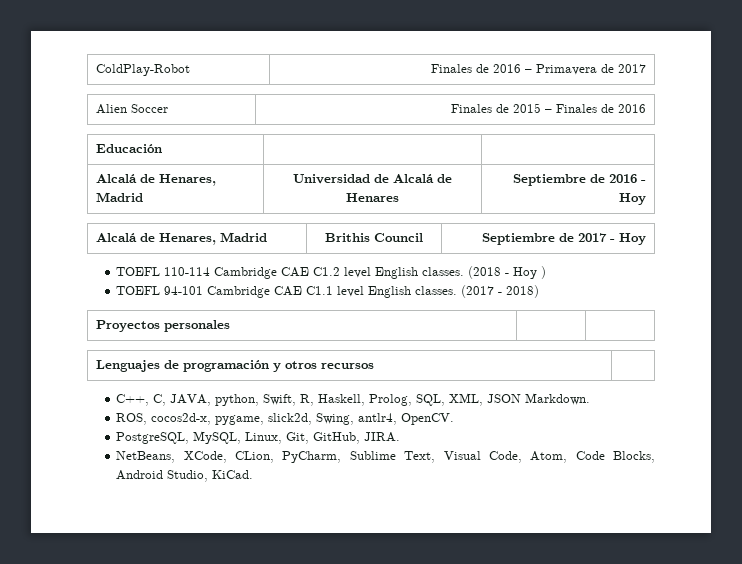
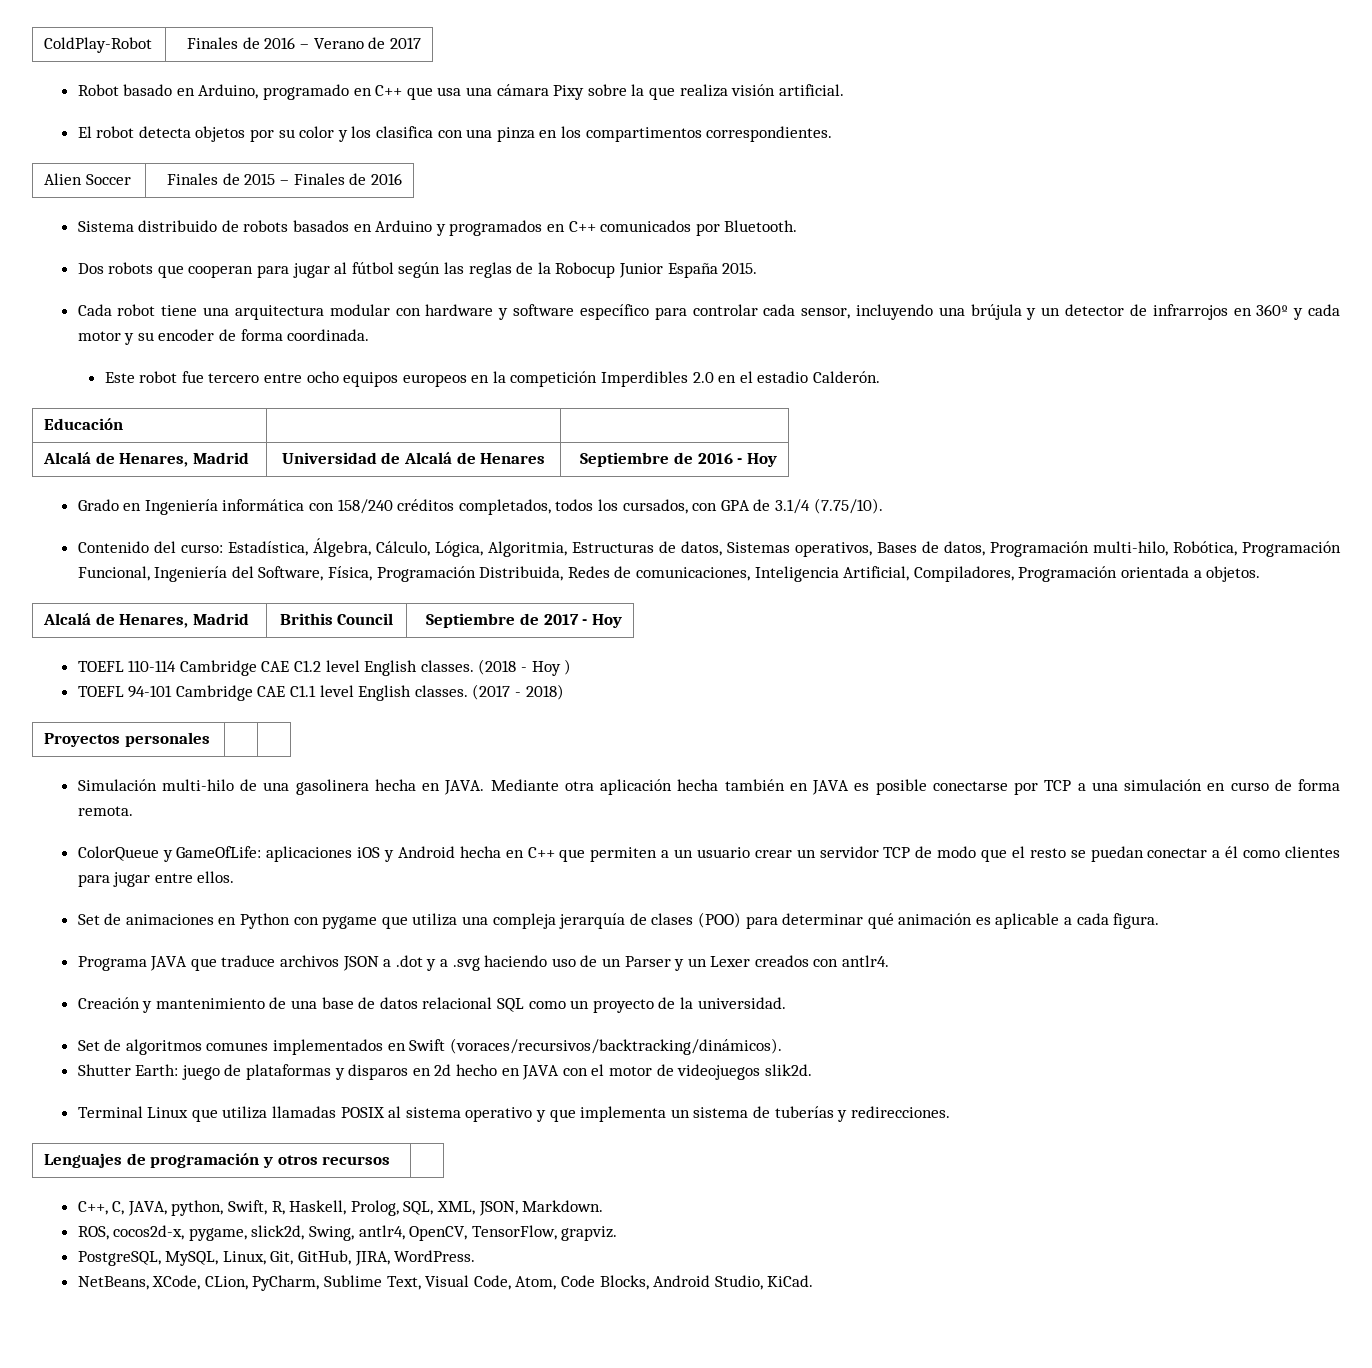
[535,64,646,75] Primavera de 2017 -> [313,37,421,49] [77,84,844,100] [77,126,833,142] Verano de 2017 // Robot basado en Arduino, programado en C++ que usa una cámara Pixy sobre la que realiza visión artificial. // El robot detecta objetos por su color y los clasifica con una pinza en los compartimentos correspondientes.
(646, 108) none -> [77,220,798,236] [77,262,758,278] [77,304,1340,320] [77,329,370,345] [104,371,881,387] // Sistema distribuido de robots basados en Arduino y programados en C++ comunicados por Bluetooth. // Dos robots que cooperan para jugar al fútbol según las reglas de la Robocup Junior España 2015. // Cada robot tiene una arquitectura modular con hardware y software específico para controlar cada sensor, incluyendo una brújula y un detector de infrarrojos en 360º y cada motor y su encoder de forma coordinada. // Este robot fue tercero entre ocho equipos europeos en la competición Imperdibles 2.0 en el estadio Calderón.
(646, 199) none -> [77,498,883,515] [77,538,1342,557] [77,566,1261,582] // Grado en Ingeniería informática con 158/240 créditos completados, todos los cursados, con GPA de 3.1/4 (7.75/10). // Contenido del curso: Estadística, Álgebra, Cálculo, Lógica, Algoritmia, Estructuras de datos, Sistemas operativos, Bases de datos, Programación multi-hilo, Robótica, Programación Funcional, Ingeniería del Software, Física, Programación Distribuida, Redes de comunicaciones, Inteligencia Artificial, Compiladores, Programación orientada a objetos.
(231, 326) none -> [77,779,1340,795] [77,806,133,816] [77,846,1340,862] [77,871,235,887] [77,912,1160,929] [77,955,890,971] [77,997,786,1013] [77,1038,782,1055] [77,1064,812,1080] [77,1106,950,1122] // Simulación multi-hilo de una gasolinera hecha en JAVA. Mediante otra aplicación hecha también en JAVA es posible conectarse por TCP a una simulación en curso de forma remota. // ColorQueue y GameOfLife: aplicaciones iOS y Android hecha en C++ que permiten a un usuario crear un servidor TCP de modo que el resto se puedan conectar a él como clientes para jugar entre ellos. // Set de animaciones en Python con pygame que utiliza una compleja jerarquía de clases (POO) para determinar qué animación es aplicable a cada figura. // Programa JAVA que traduce archivos JSON a .dot y a .svg haciendo uso de un Parser y un Lexer creados con antlr4. // Creación y mantenimiento de una base de datos relacional SQL como un proyecto de la universidad. // Set de algoritmos comunes implementados en Swift (voraces/recursivos/backtracking/dinámicos). // Shutter Earth: juego de plataformas y disparos en 2d hecho en JAVA con el motor de videojuegos slik2d. // Terminal Linux que utiliza llamadas POSIX al sistema operativo y que implementa un sistema de tuberías y redirecciones.
[487,394,522,403] JSON -> [478,1201,518,1216] JSON,
[401,413,455,425] OpenCV. -> [409,1225,618,1241] OpenCV, TensorFlow, grapviz.
[364,432,401,442] JIRA. -> [354,1250,476,1266] JIRA, WordPress.

